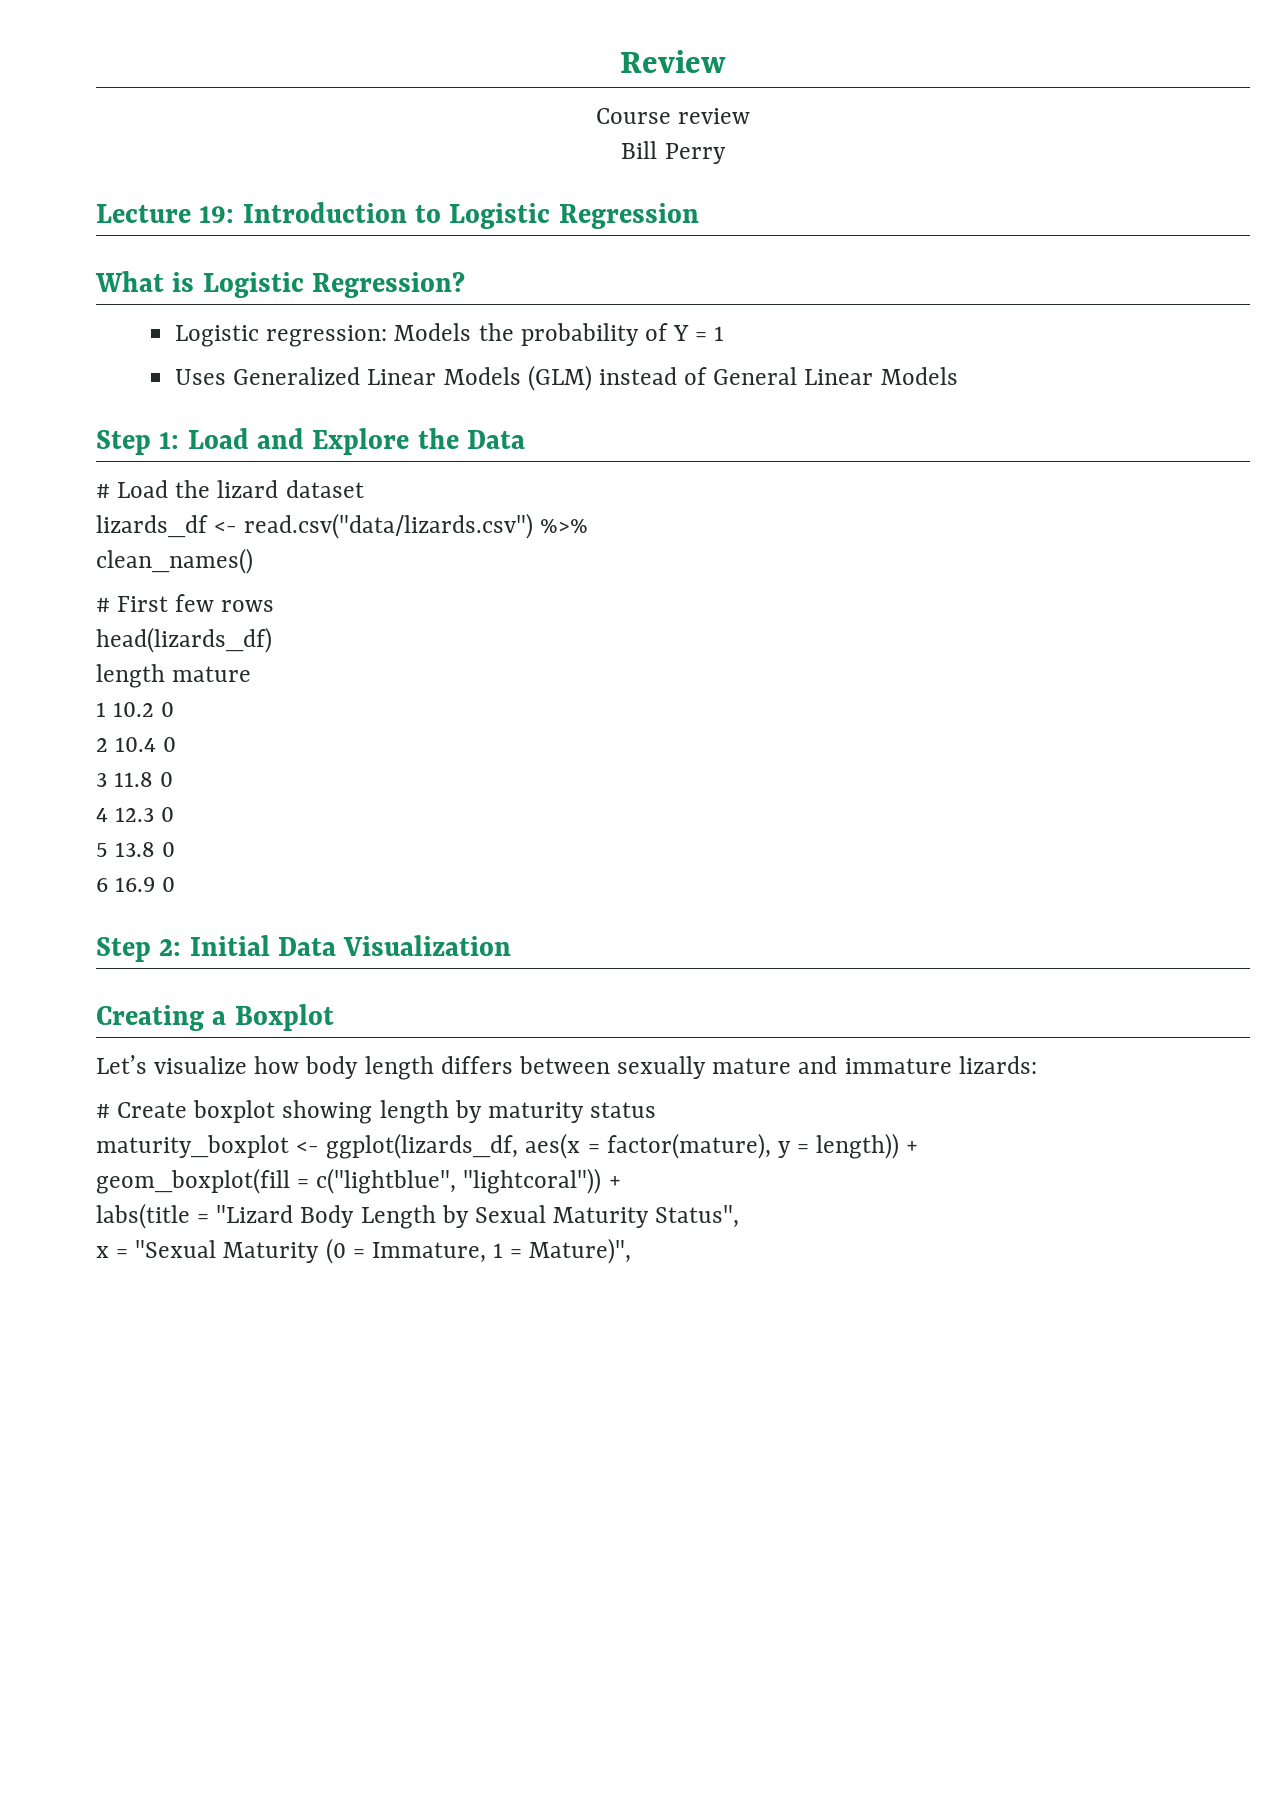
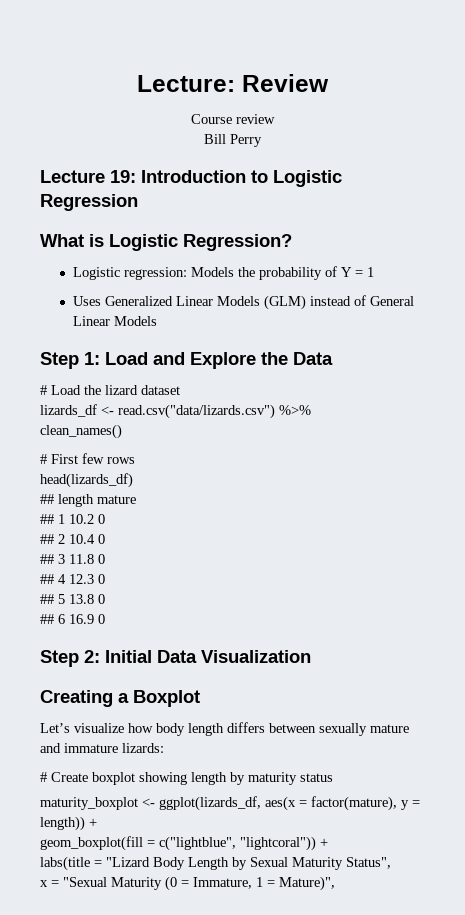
(620, 61) none -> [137,75,235,92] Lecture:
(272, 640) none -> [40,494,54,504] ##
(252, 674) none -> [40,514,54,524] ##
(175, 709) none -> [40,534,54,544] ##
(177, 744) none -> [40,554,54,564] ##
(174, 779) none -> [40,574,54,584] ##
(175, 814) none -> [40,594,54,604] ##
(176, 849) none -> [40,614,54,624] ##

